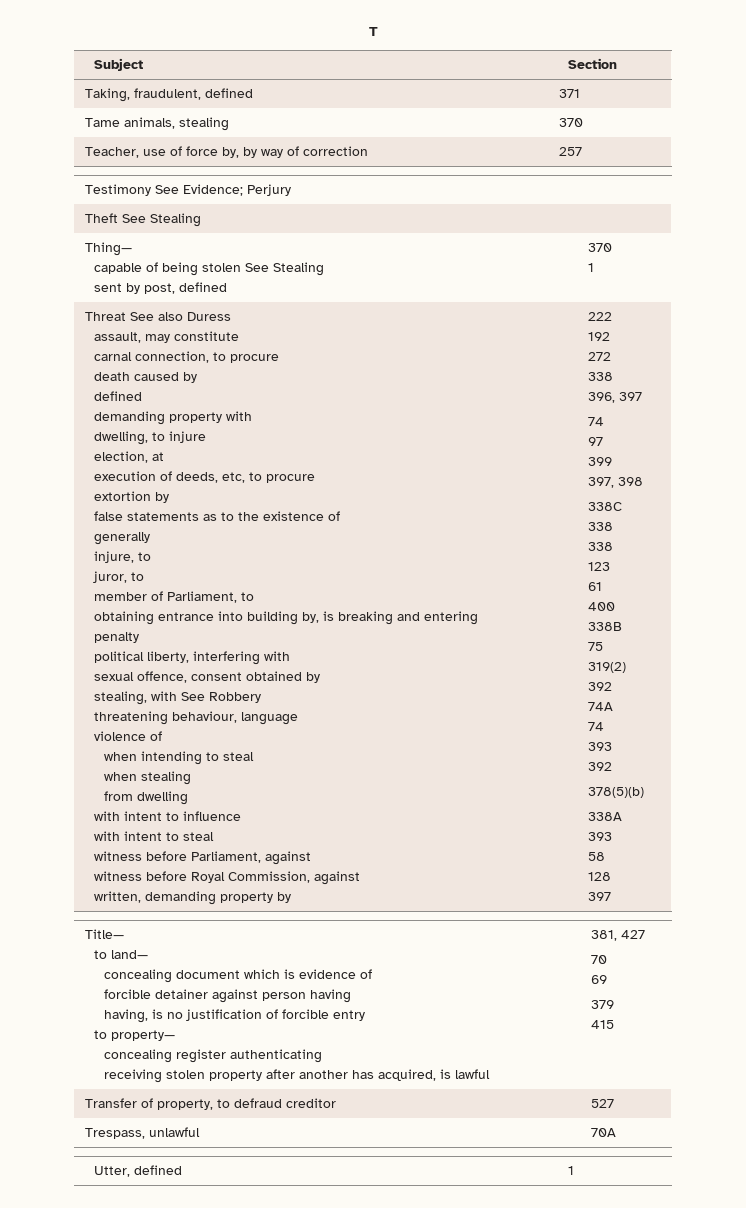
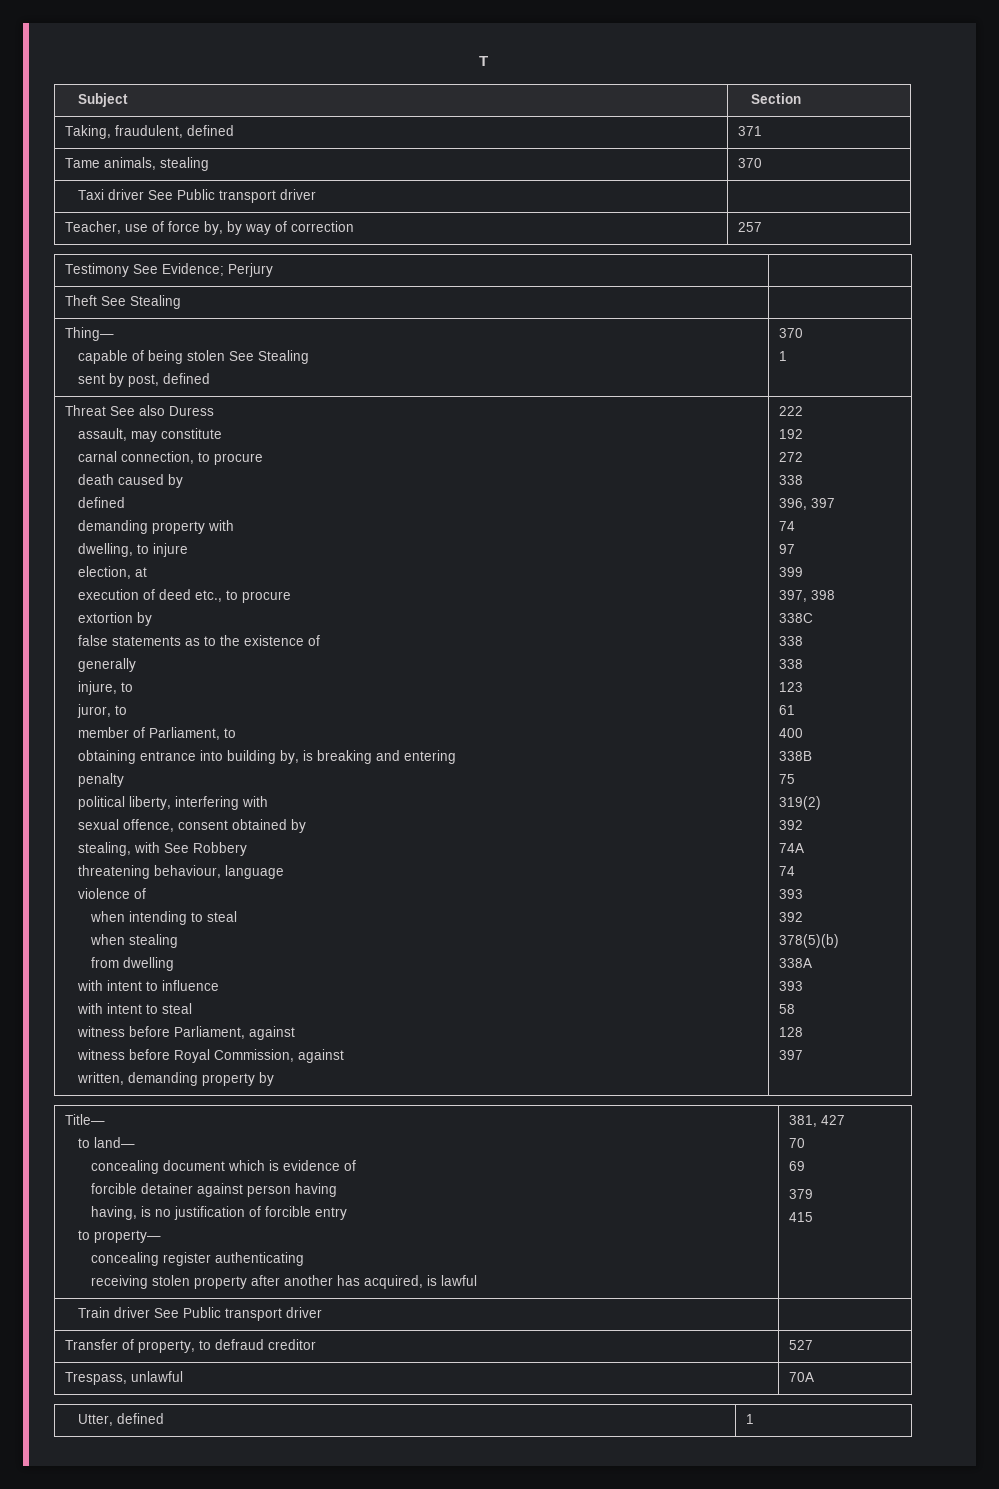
(583, 122) none -> [78,189,317,203] // Taxi driver See Public transport driver |
[176,472,246,483] deeds, etc, -> [159,589,223,602] deed etc.,
(614, 1024) none -> [78,1307,323,1321] // Train driver See Public transport driver |

